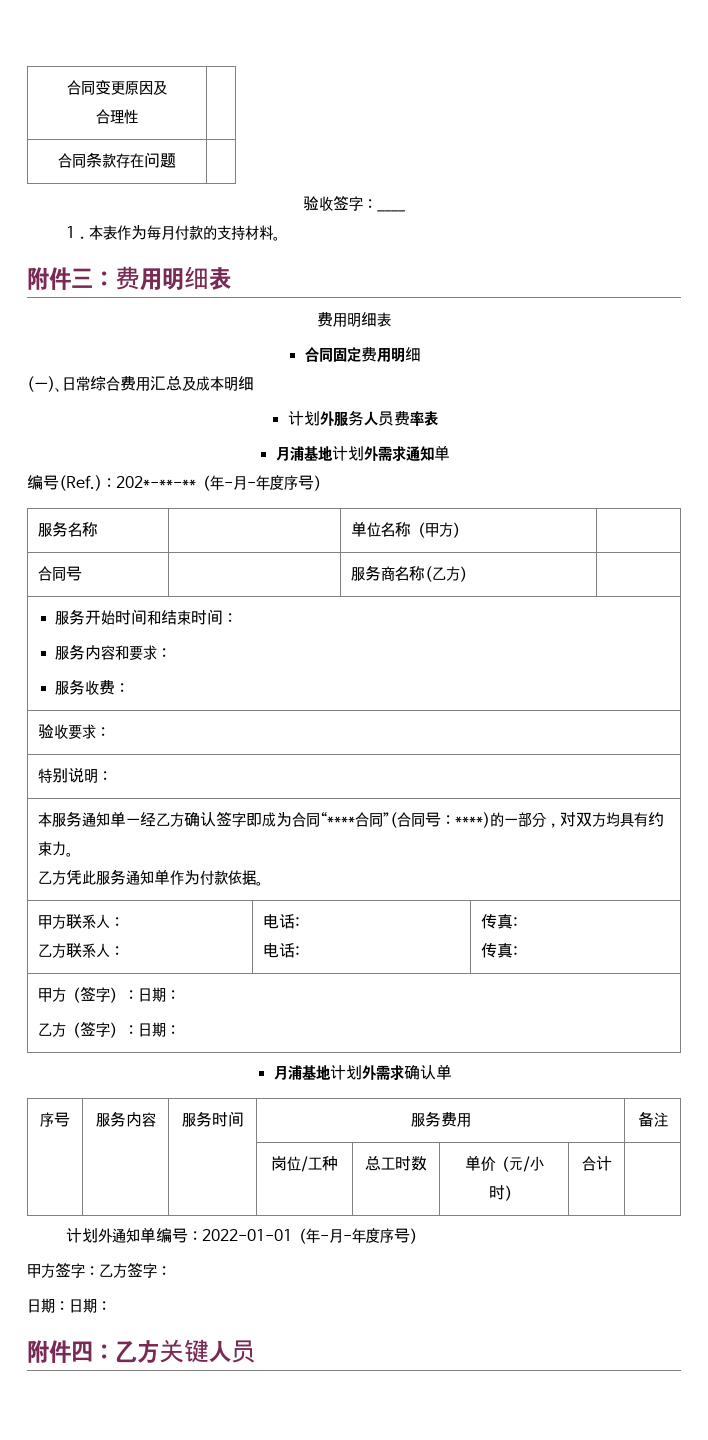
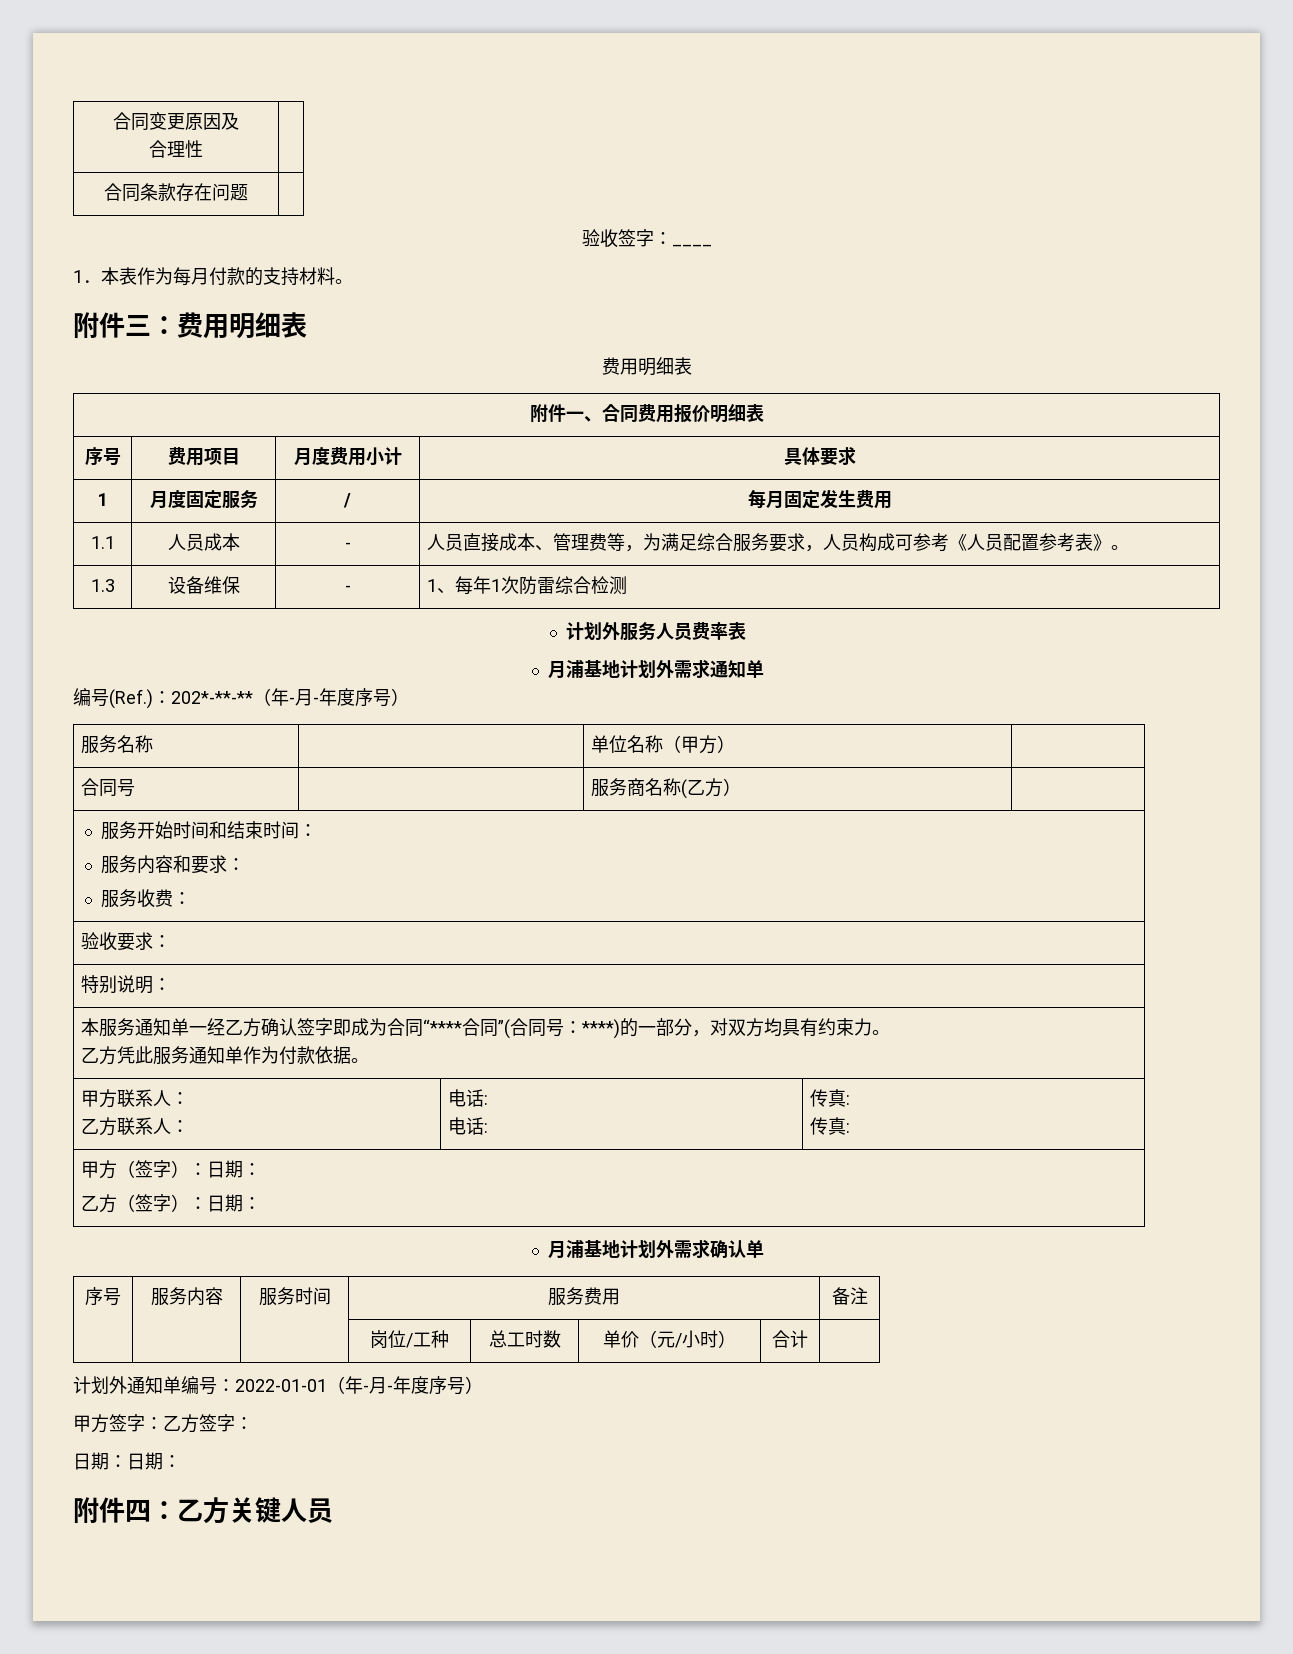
[304,347,421,362] [27,375,254,392] // 合同固定费用明细 // (一)、日常综合费用汇总及成本明细 -> [529,404,764,423] [84,447,121,466] [167,447,240,466] [293,447,402,466] [783,446,856,466] [97,493,108,506] [149,490,258,509] [343,493,351,508] [747,489,892,509] [90,536,115,549] [167,533,240,551] [344,542,351,549] [427,533,1130,552] [90,579,115,592] [167,576,240,594] [344,585,351,592] [427,576,628,595] // 附件一、合同费用报价明细表 // 序号 | 费用项目 | 月度费用小计 | 具体要求 // 1 | 月度固定服务 | / | 每月固定发生费用 // 1.1 | 人员成本 | - | 人员直接成本、管理费等，为满足综合服务要求，人员构成可参考《人员配置参考表》。 // 1.3 | 设备维保 | - | 1、每年1次防雷综合检测

